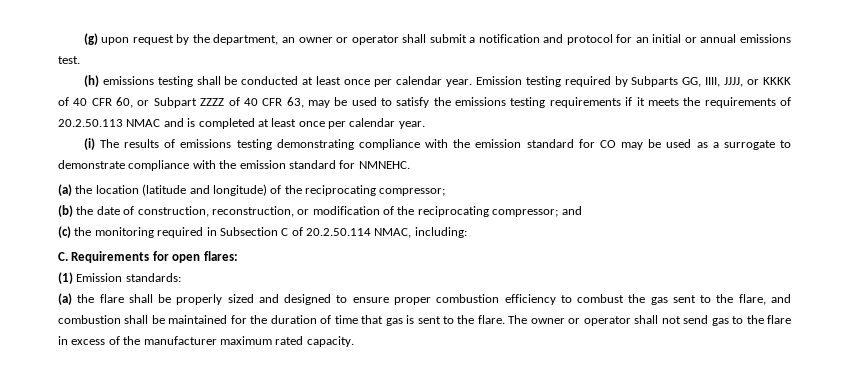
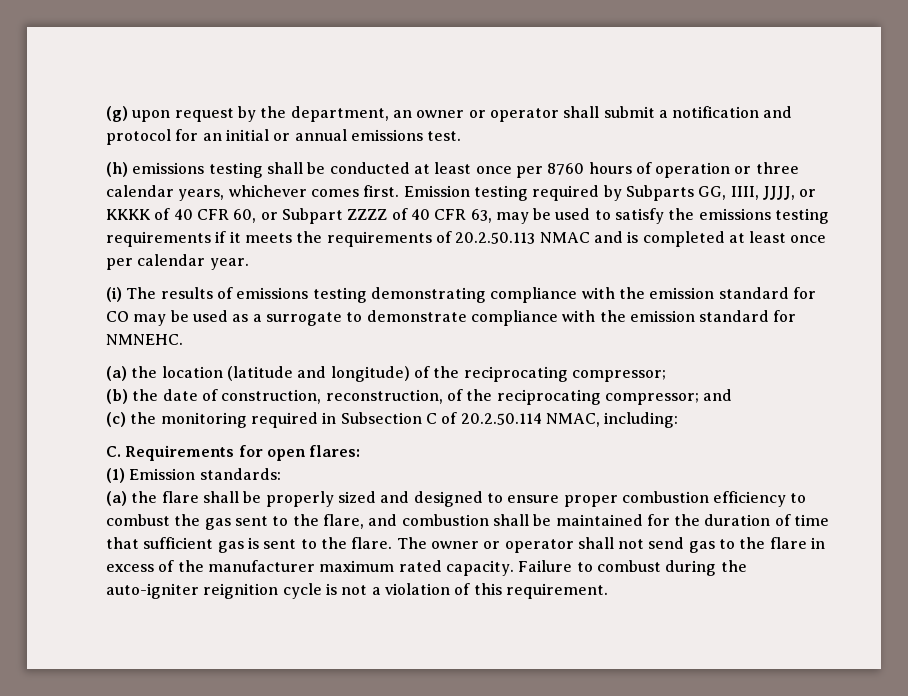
[395,76,472,87] calendar year. -> [547,162,799,178] [106,185,400,201] 8760 hours of operation or three calendar years, whichever comes first.
[297,206,380,215] or modification -> (443, 396) none
(384, 319) none -> [143,537,214,549] sufficient
(354, 341) none -> [518,560,747,576] [106,583,608,599] Failure to combust during the auto-igniter reignition cycle is not a violation of this requirement.

